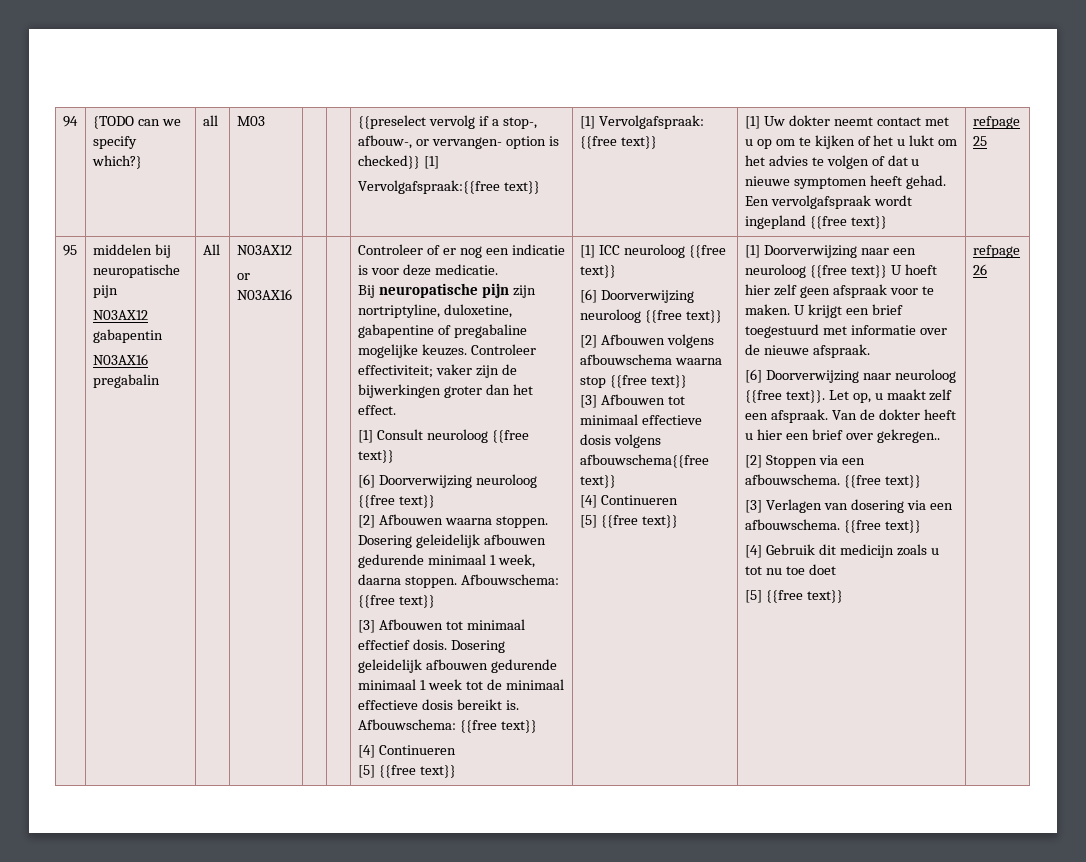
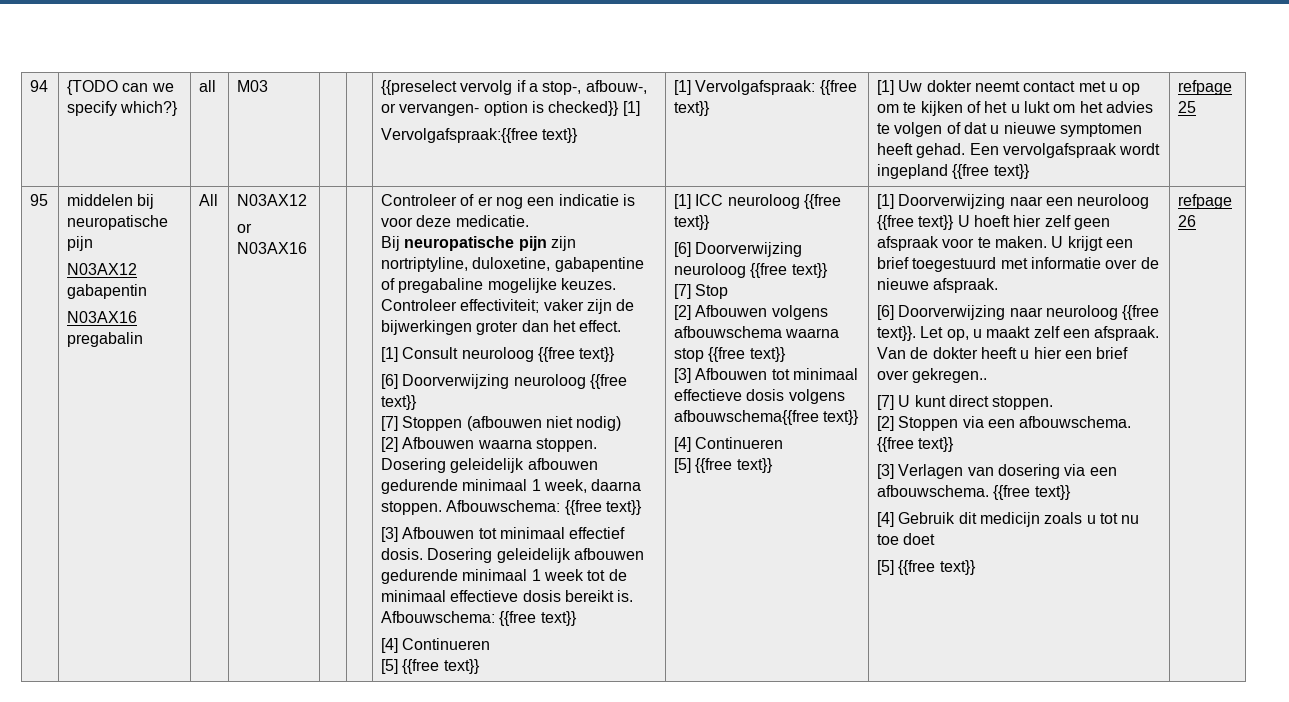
(435, 501) none -> [381,416,622,431] // [7] Stoppen (afbouwen niet nodig)
(722, 316) none -> [674,284,729,299] // [7] Stop
(940, 436) none -> [877,395,1054,410] // [7] U kunt direct stoppen.

